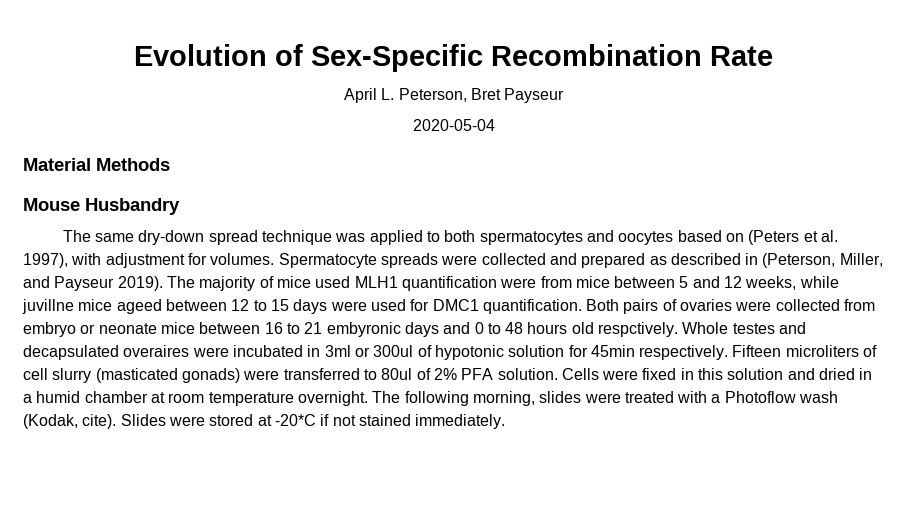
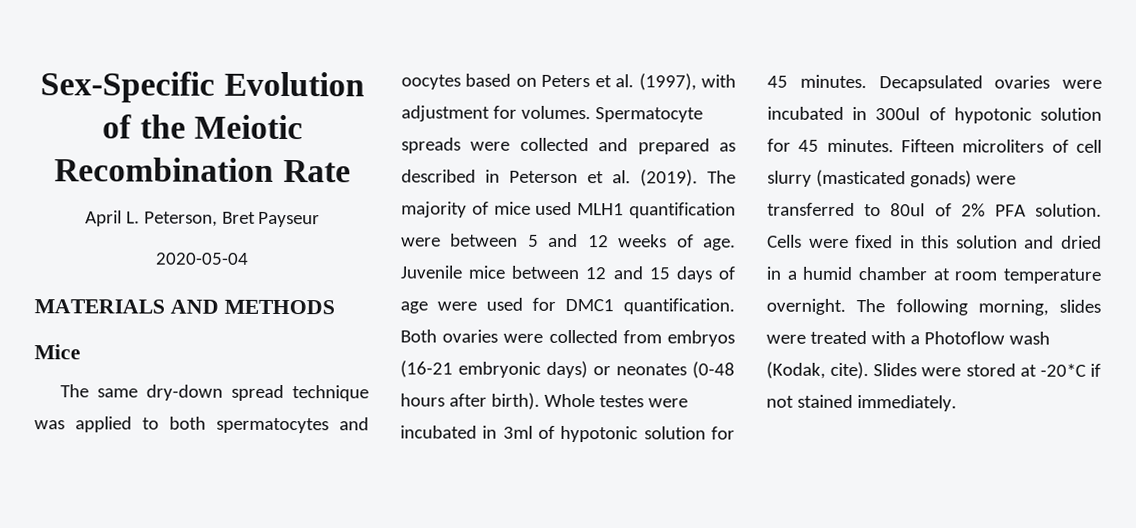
(134, 55) none -> [40,71,216,103] Sex-Specific
[311,44,483,72] Sex-Specific -> [139,114,303,140] the Meiotic
[23,158,170,171] [23,198,180,215] Material Methods // Mouse Husbandry -> [34,299,335,315] [34,344,81,360] MATERIALS AND METHODS // Mice
[748,230,838,245] [23,253,68,268] (Peters et al. 1997), -> [541,73,697,91] Peters et al. (1997),
[762,253,883,268] [23,276,163,291] (Peterson, Miller, and Payseur 2019). -> [509,169,698,187] Peterson et al. (2019).
[540,276,610,288] from mice -> (441, 242) none
[745,276,839,290] [22,299,162,314] weeks, while juvillne mice ageed -> [618,234,737,251] [400,265,506,279] weeks of age. Juvenile mice
[253,300,267,311] to -> [612,266,643,280] and
(328, 306) none -> [718,266,735,280] [400,301,428,314] of age
[623,299,677,314] pairs of -> (437, 336) none
[23,322,807,337] [23,345,370,360] embryo or neonate mice between 16 to 21 embyronic days and 0 to 48 hours old respctively. Whole testes and decapsulated overaires were incubated in 3ml or -> [667,330,735,347] [400,360,735,379] [400,392,688,410] [400,425,735,443] [767,74,1102,92] [767,106,868,121] embryos (16-21 embryonic days) or neonates (0-48 hours after birth). Whole testes were incubated in 3ml of hypotonic solution for 45 minutes. Decapsulated ovaries were incubated in
[590,345,729,360] 45min respectively. -> [798,138,894,153] 45 minutes.

